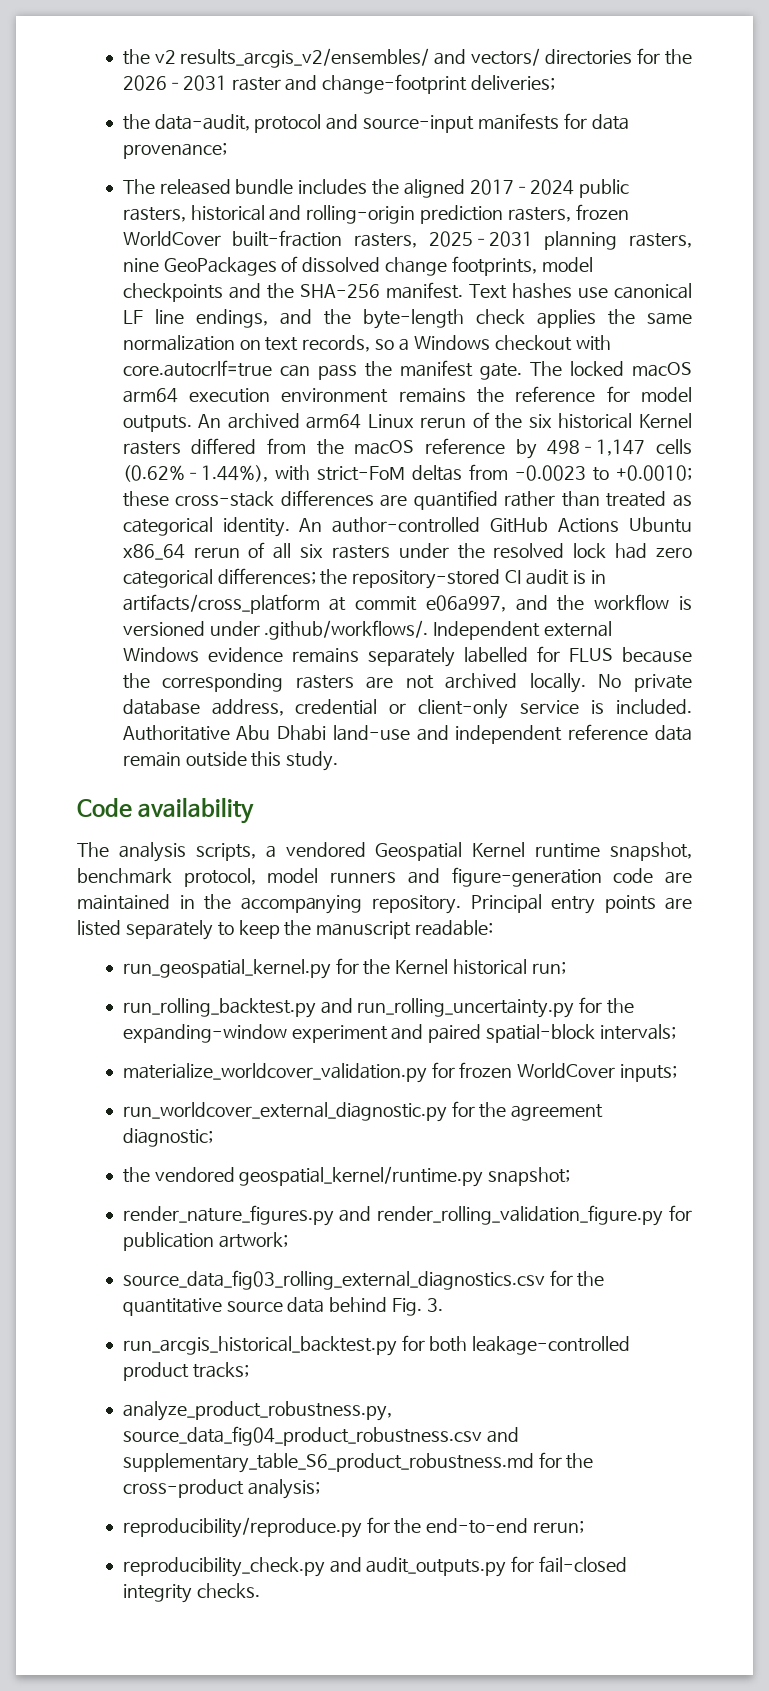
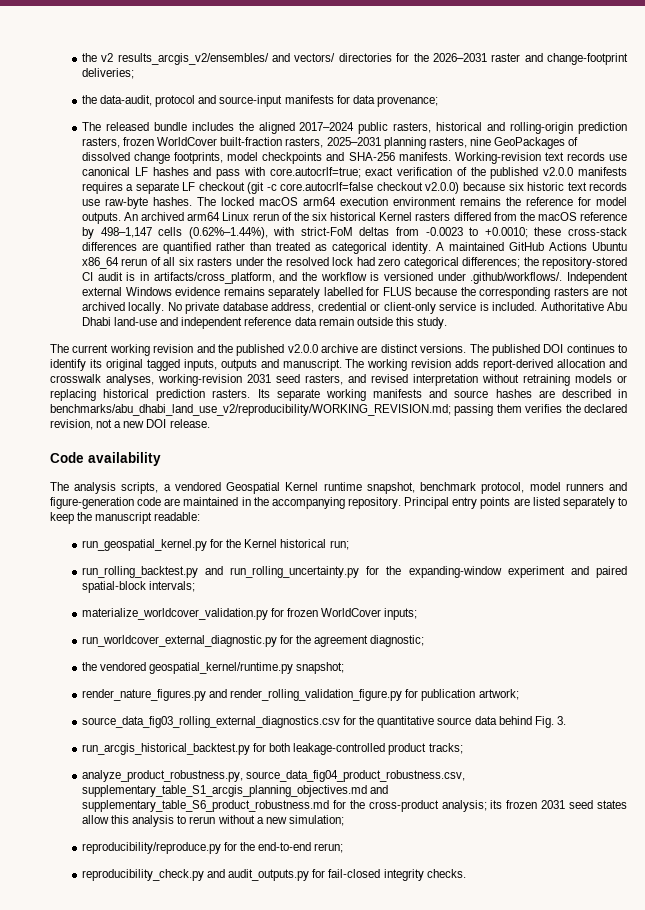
[266,282,693,299] [122,309,693,329] [122,335,611,352] [122,360,522,380] the SHA-256 manifest. Text hashes use canonical LF line endings, and the byte-length check applies the same normalization on text records, so a Windows checkout with core.autocrlf=true can pass the manifest gate. -> [348,152,627,164] [81,167,627,179] [81,182,627,194] [81,197,192,209] SHA-256 manifests. Working-revision text records use canonical LF hashes and pass with core.autocrlf=true; exact verification of the published v2.0.0 manifests requires a separate LF checkout (git -c core.autocrlf=false checkout v2.0.0) because six historic text records use raw-byte hashes.
[299,517,481,533] An author-controlled -> [435,242,504,251] A maintained
[122,594,506,614] artifacts/cross_platform at commit e06a997, -> [153,272,275,284] artifacts/cross_platform,
(339, 761) none -> [50,344,627,356] [50,359,628,371] [50,374,627,386] [50,389,627,401] [50,404,627,416] [50,419,210,430] // The current working revision and the published v2.0.0 archive are distinct versions. The published DOI continues to identify its original tagged inputs, outputs and manuscript. The working revision adds report-derived allocation and crosswalk analyses, working-revision 2031 seed rasters, and revised interpretation without retraining models or replacing historical prediction rasters. Its separate working manifests and source hashes are described in benchmarks/abu_dhabi_land_use_v2/reproducibility/WORKING_REVISION.md; passing them verifies the declared revision, not a new DOI release.
[122,1426,482,1446] source_data_fig04_product_robustness.csv -> [246,770,466,782] [81,785,367,797] source_data_fig04_product_robustness.csv, supplementary_table_S1_arcgis_planning_objectives.md
(320, 1489) none -> [490,800,627,809] [81,815,344,827] its frozen 2031 seed states allow this analysis to rerun without a new simulation;

